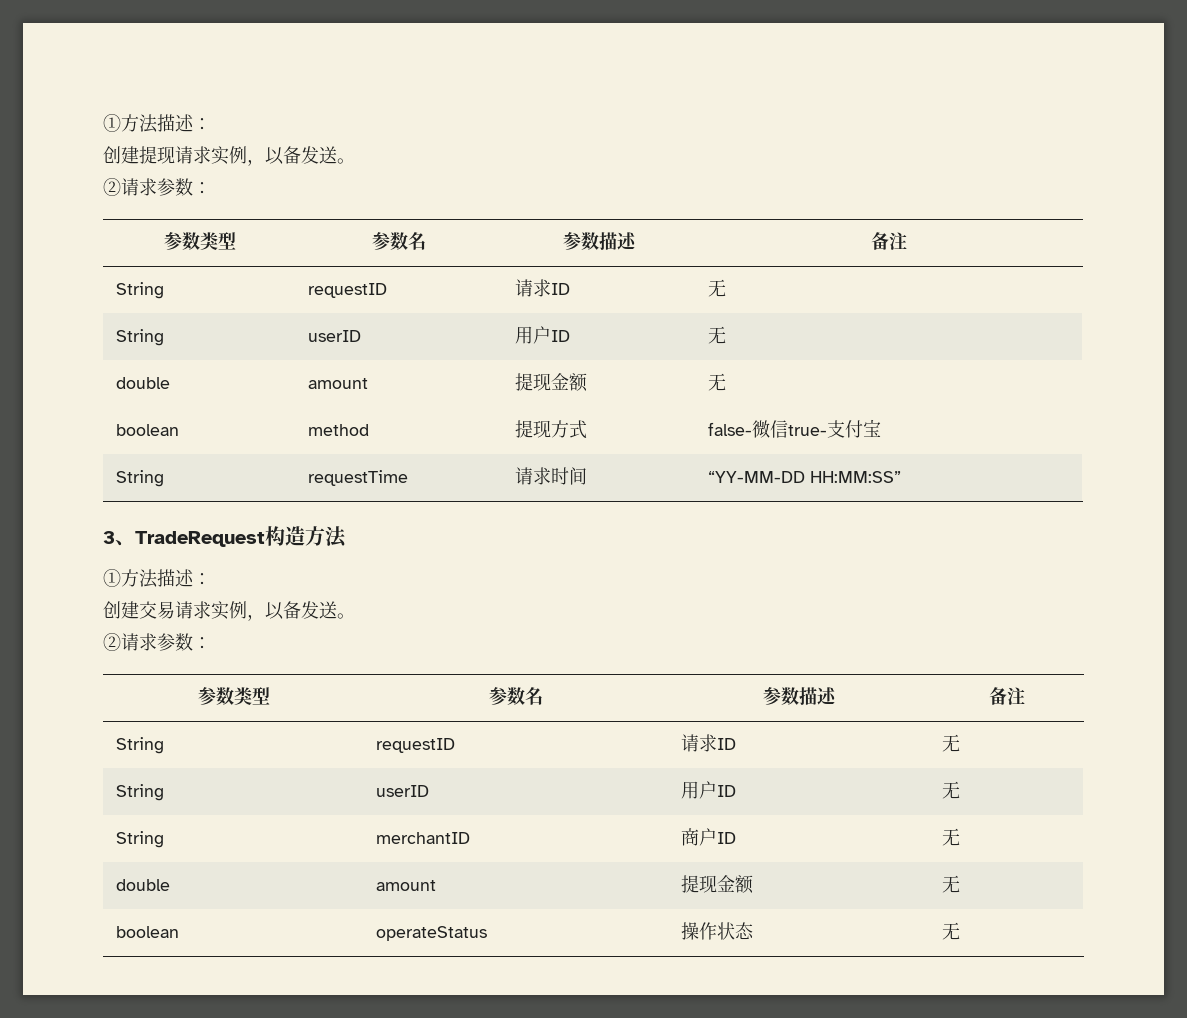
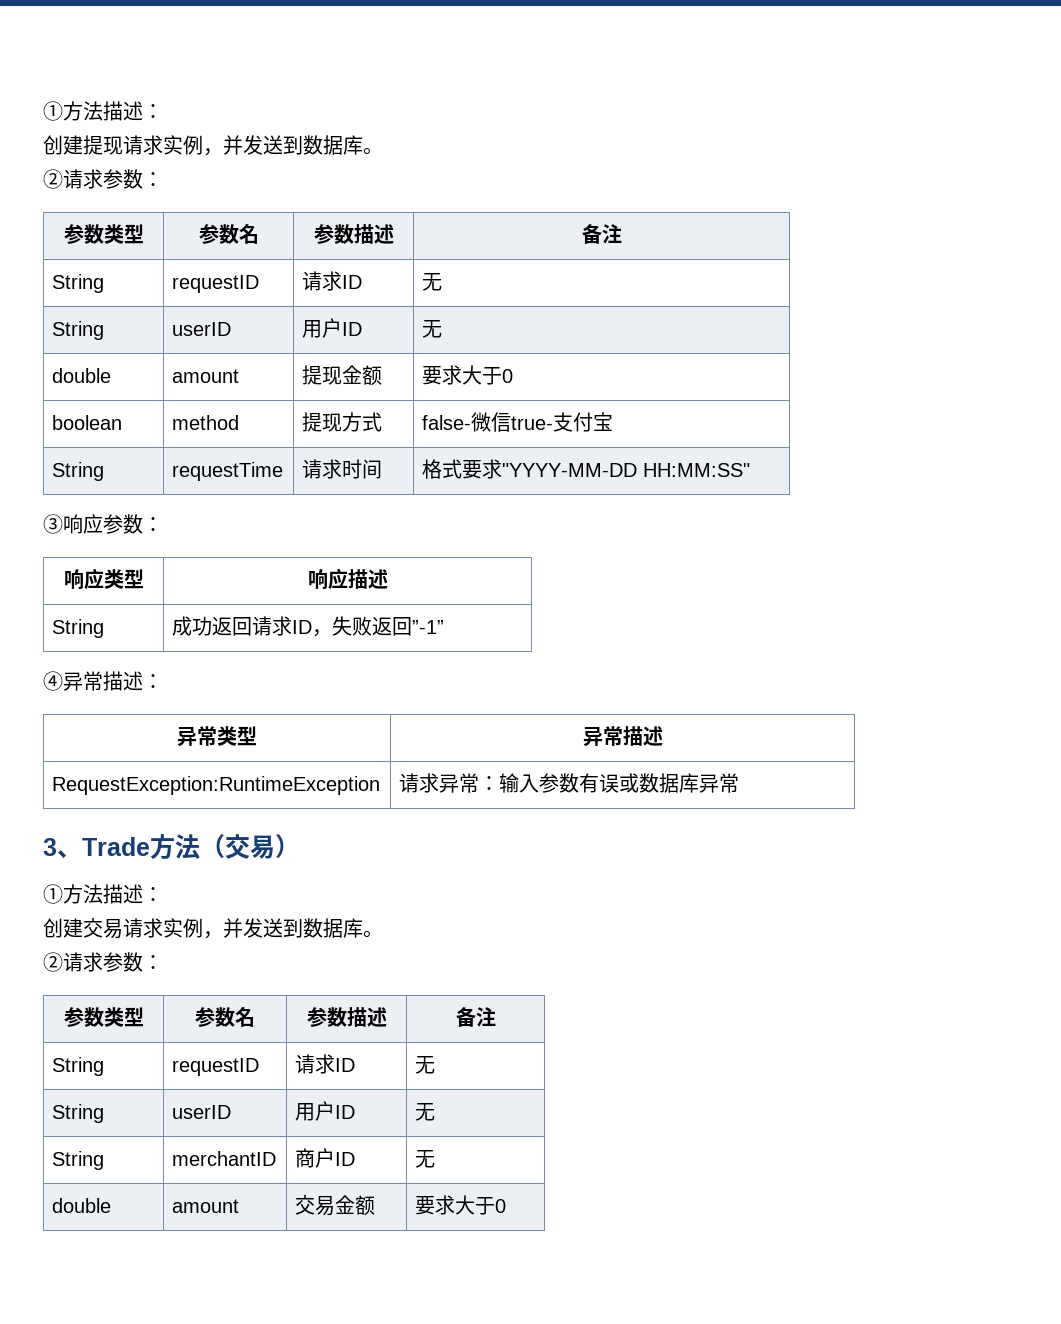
[265,146,337,165] 以备发送 -> [223,135,363,155] 并发送到数据库
[708,373,727,391] 无 -> [422,365,514,385] 要求大于0
[708,471,902,483] “YY-MM-DD HH:MM:SS” -> [422,459,751,479] [43,514,163,534] [63,568,144,590] [307,568,388,590] [52,619,105,638] [172,616,445,637] [43,671,163,691] [177,726,257,747] [582,726,663,747] [52,776,381,795] [399,773,740,793] 格式要求"YYYY-MM-DD HH:MM:SS" // ③响应参数： // 响应类型 | 响应描述 // String | 成功返回请求ID，失败返回”-1” // ④异常描述： // 异常类型 | 异常描述 // RequestException:RuntimeException | 请求异常：输入参数有误或数据库异常
[135,526,347,548] TradeRequest构造方法 -> [82,834,300,860] Trade方法（交易）
[265,601,337,620] 以备发送 -> [223,918,363,938] 并发送到数据库
[681,875,755,894] [942,875,961,893] [116,926,180,938] [376,926,488,941] [681,922,755,940] [942,922,961,940] 提现金额 | 无 // boolean | operateStatus | 操作状态 | 无 -> [295,1195,376,1216] [415,1195,507,1215] 交易金额 | 要求大于0

